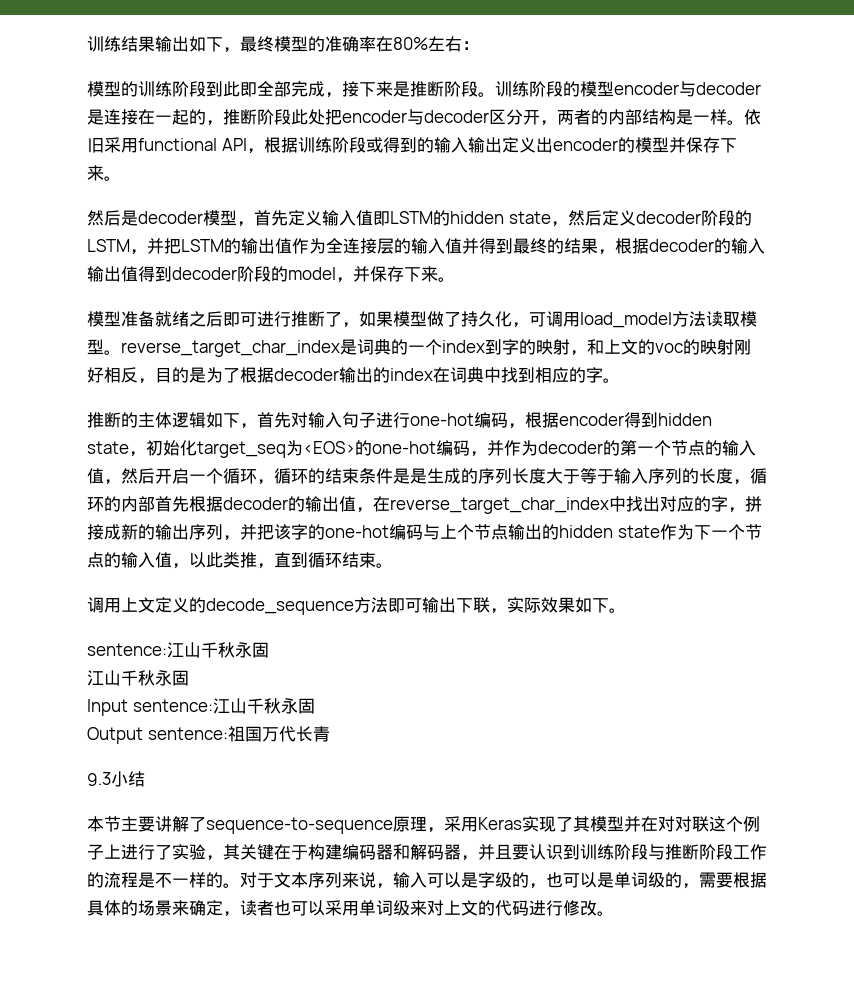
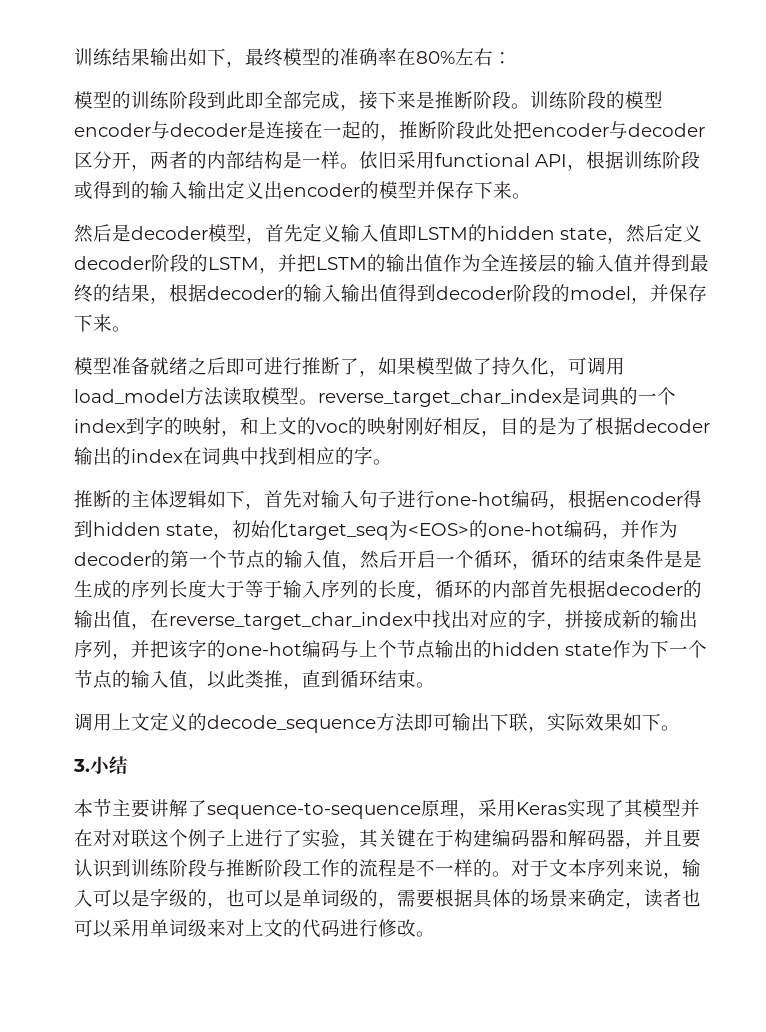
[87,642,269,658] [87,670,189,686] [87,698,315,716] [87,726,330,744] [87,772,111,786] sentence:江山千秋永固 // 江山千秋永固 // Input sentence:江山千秋永固 // Output sentence:祖国万代长青 // 9.3 -> [73,759,90,772] 3.

